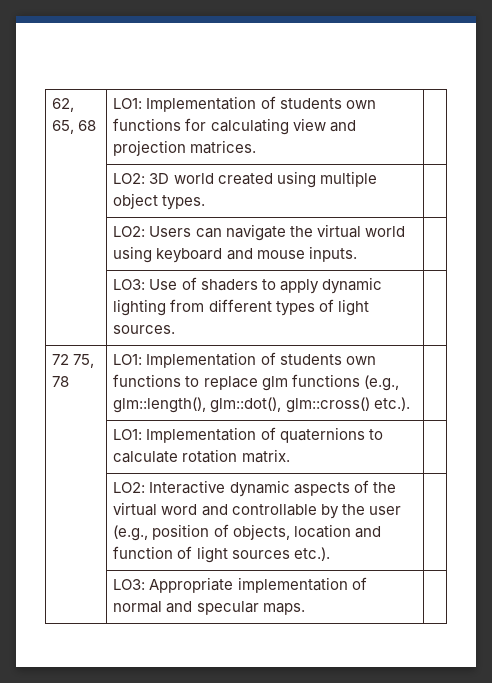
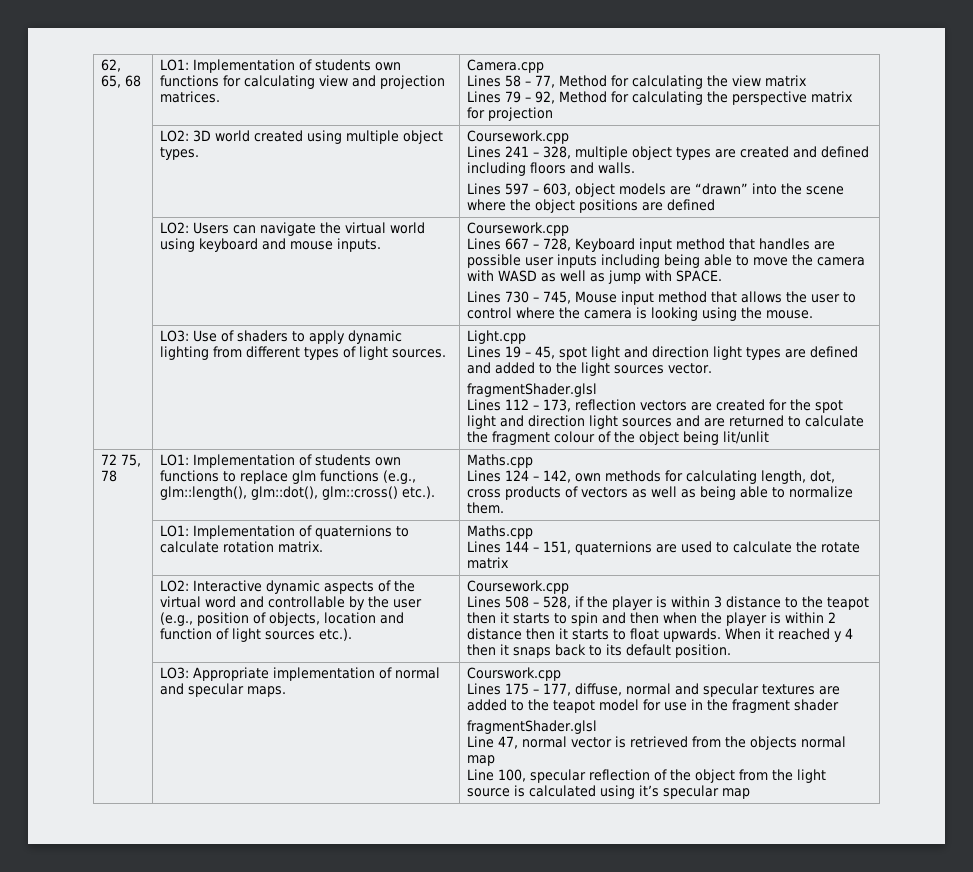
(257, 147) none -> [467,59,545,73] [467,75,808,89] [467,91,854,105] [467,107,554,121] Camera.cpp // Lines 58 – 77, Method for calculating the view matrix // Lines 79 – 92, Method for calculating the perspective matrix for projection
(206, 202) none -> [467,130,570,144] [467,146,870,160] [467,162,636,176] [467,183,845,197] [467,199,716,213] Coursework.cpp // Lines 241 – 328, multiple object types are created and defined including floors and walls. // Lines 597 – 603, object models are “drawn” into the scene where the object positions are defined
(357, 254) none -> [467,222,570,236] [467,238,836,252] [467,254,866,268] [467,270,723,284] [467,291,857,305] [467,307,814,321] Coursework.cpp // Lines 667 – 728, Keyboard input method that handles are possible user inputs including being able to move the camera with WASD as well as jump with SPACE. // Lines 730 – 745, Mouse input method that allows the user to control where the camera is looking using the mouse.
(176, 329) none -> [467,330,527,344] [467,346,859,360] [467,362,713,376] [467,383,598,397] [467,399,844,413] [467,415,865,429] [467,431,770,445] Light.cpp // Lines 19 – 45, spot light and direction light types are defined and added to the light sources vector. // fragmentShader.glsl // Lines 112 – 173, reflection vectors are created for the spot light and direction light sources and are returned to calculate the fragment colour of the object being lit/unlit
(410, 404) none -> [467,454,534,468] [467,470,836,484] [467,486,854,500] [467,502,505,514] Maths.cpp // Lines 124 – 142, own methods for calculating length, dot, cross products of vectors as well as being able to normalize them.
(290, 456) none -> [467,525,534,539] [467,541,861,555] [467,557,510,569] Maths.cpp // Lines 144 – 151, quaternions are used to calculate the rotate matrix
(330, 554) none -> [467,580,570,594] [467,596,870,610] [467,612,837,626] [467,628,854,642] [467,644,732,658] Coursework.cpp // Lines 508 – 528, if the player is within 3 distance to the teapot then it starts to spin and then when the player is within 2 distance then it starts to float upwards. When it reached y 4 then it snaps back to its default position.
(305, 609) none -> [467,667,562,681] [467,683,841,697] [467,699,840,713] [467,720,598,734] [467,736,847,750] [467,755,496,766] [467,769,827,783] [467,785,751,799] Courswork.cpp // Lines 175 – 177, diffuse, normal and specular textures are added to the teapot model for use in the fragment shader // fragmentShader.glsl // Line 47, normal vector is retrieved from the objects normal map // Line 100, specular reflection of the object from the light source is calculated using it’s specular map

